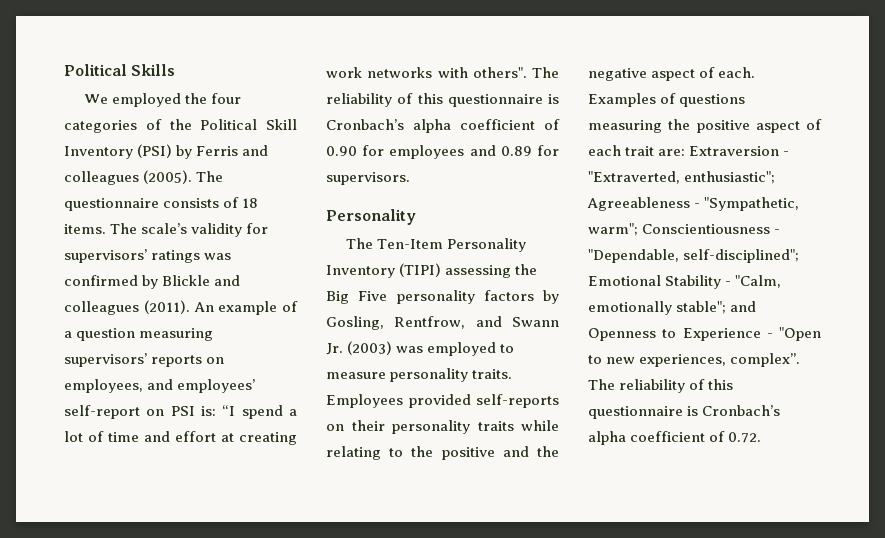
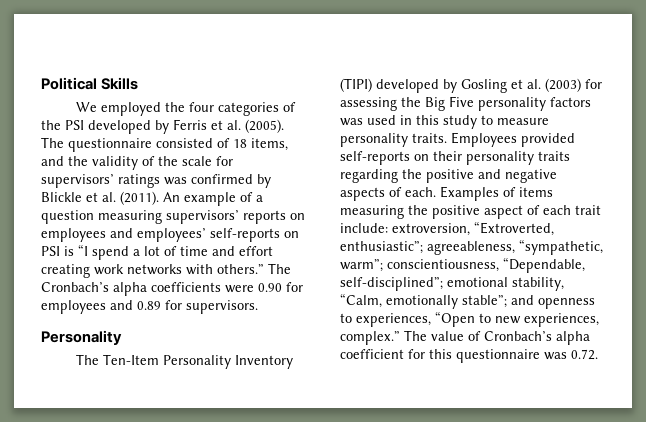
[200,119,297,130] [64,144,269,159] [64,171,139,185] Political Skill Inventory (PSI) by Ferris and colleagues -> [65,119,241,134] PSI developed by Ferris et al.
[163,198,220,208] consists -> [156,138,213,148] consisted
[64,223,243,237] items. The scale’s validity -> [251,138,288,151] [41,156,212,170] items, and the validity of the scale
[214,275,241,286] [64,301,139,315] and colleagues -> [86,192,116,202] et al.
[64,379,143,393] employees, -> [41,228,106,242] employees
[64,405,140,419] self-report -> [210,228,280,242] self-reports
[201,406,216,416] is: -> [64,246,74,256] is
[221,433,234,442] at -> (273, 251) none
[472,67,559,78] [326,93,559,107] [326,119,560,133] others". The reliability of this questionnaire is Cronbach’s alpha coefficient of -> [217,263,291,274] [41,282,254,296] others.” The Cronbach’s alpha coefficients were
(442, 270) none -> [376,78,602,93] developed by Gosling et al. (2003) for
[543,290,559,304] [326,316,559,330] [326,341,497,356] by Gosling, Rentfrow, and Swann Jr. (2003) was employed -> [340,115,477,129] was used in this study
[521,420,559,431] [326,446,559,460] [588,68,696,81] while relating to the positive and the negative aspect -> [340,169,557,183] [340,187,385,201] regarding the positive and negative aspects
[679,94,746,107] questions -> [519,187,553,197] items
[658,146,790,156] [588,171,776,184] [587,197,800,211] [588,223,781,236] [588,249,800,263] [588,275,782,289] [588,301,757,315] [588,327,821,341] [588,353,801,367] [588,379,734,393] [588,405,781,419] [588,431,726,445] are: Extraversion - "Extraverted, enthusiastic"; Agreeableness - "Sympathetic, warm"; Conscientiousness - "Dependable, self-disciplined"; Emotional Stability - "Calm, emotionally stable"; and Openness to Experience - "Open to new experiences, complex”. The reliability of this questionnaire is Cronbach’s alpha coefficient of -> [340,221,554,236] [340,239,603,255] [340,257,585,273] [340,277,564,291] [340,293,595,309] [340,311,599,327] [340,330,590,345] [340,349,567,363] include: extroversion, “Extroverted, enthusiastic”; agreeableness, “sympathetic, warm”; conscientiousness, “Dependable, self-disciplined”; emotional stability, “Calm, emotionally stable”; and openness to experiences, “Open to new experiences, complex.” The value of Cronbach’s alpha coefficient for this questionnaire was

